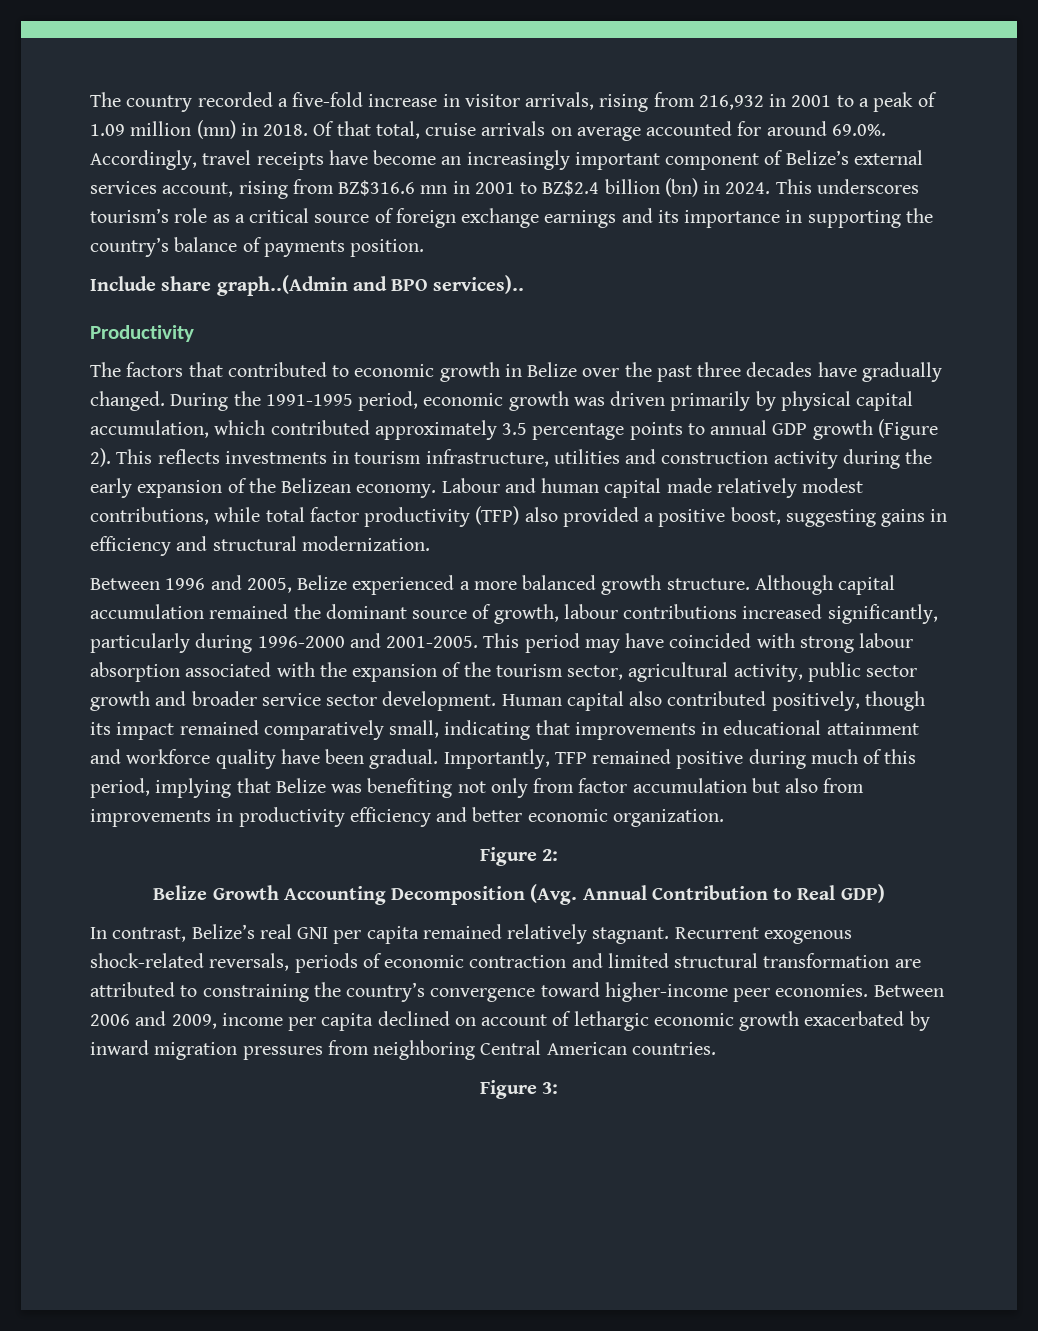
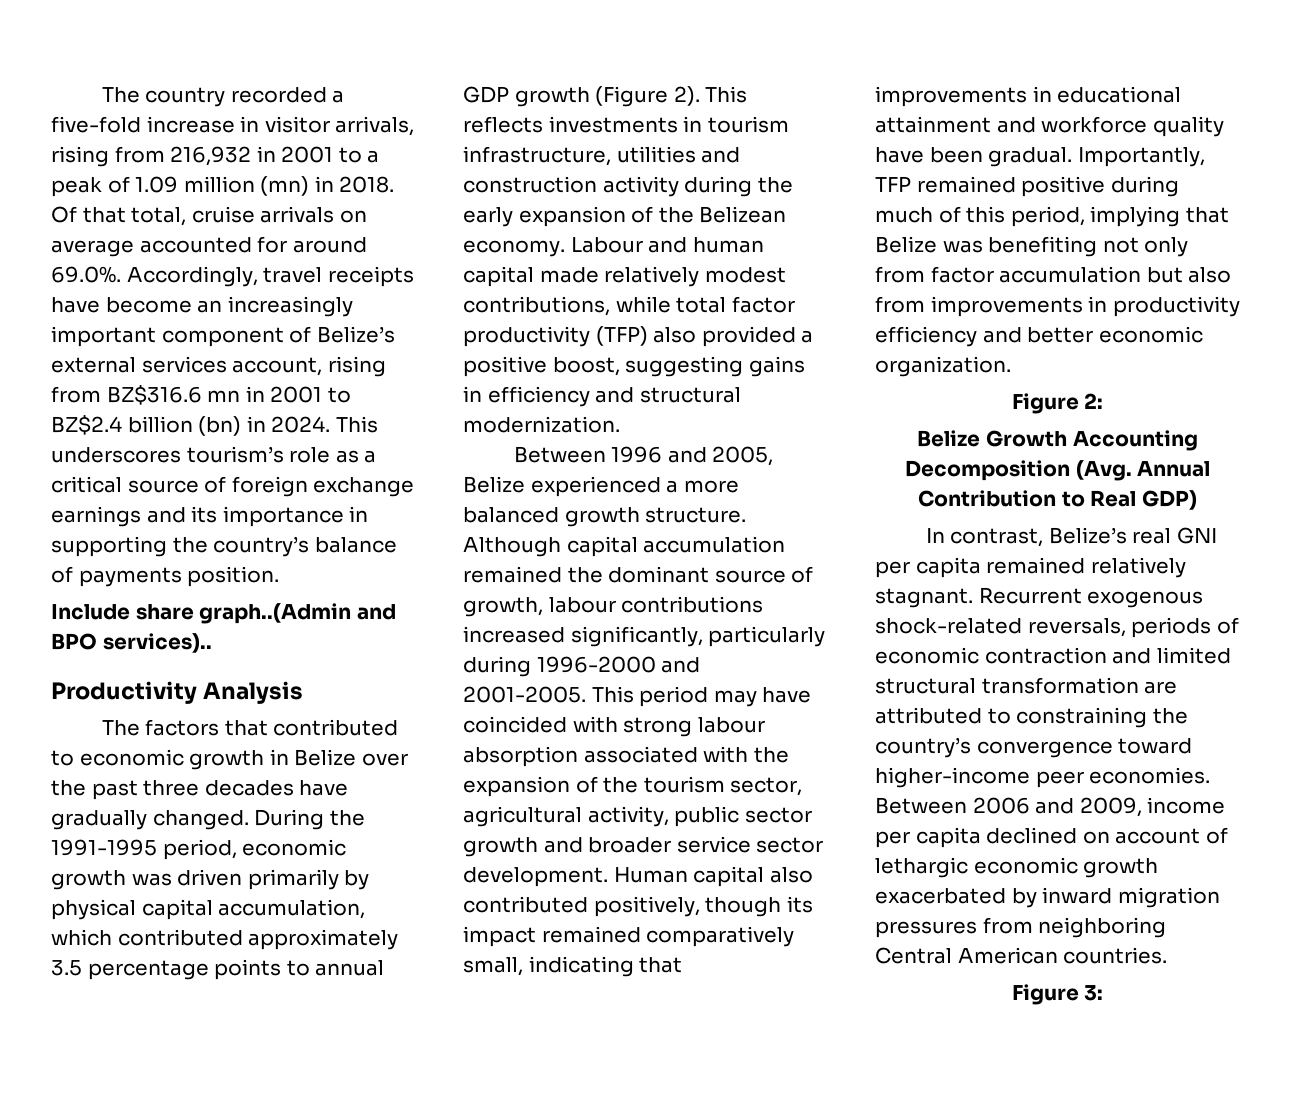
(194, 333) none -> [203,681,304,704] Analysis

